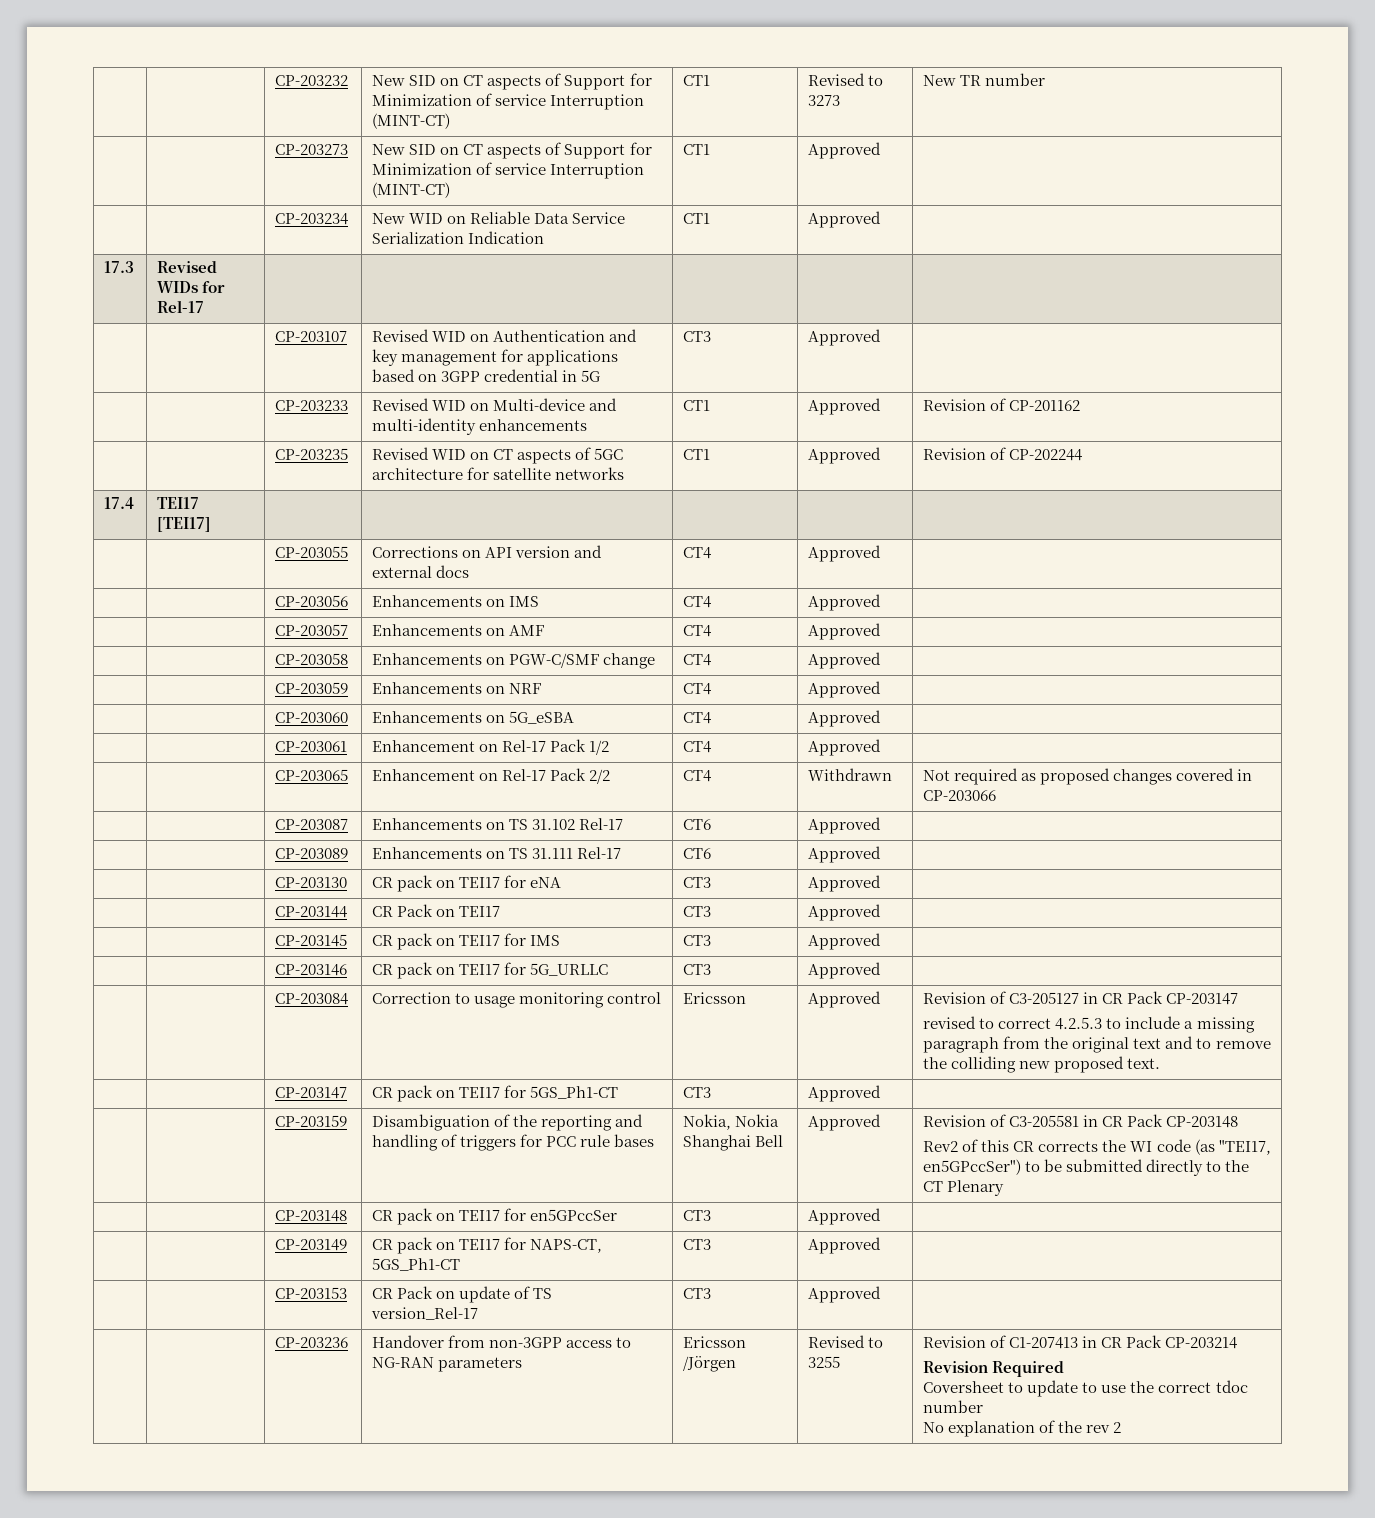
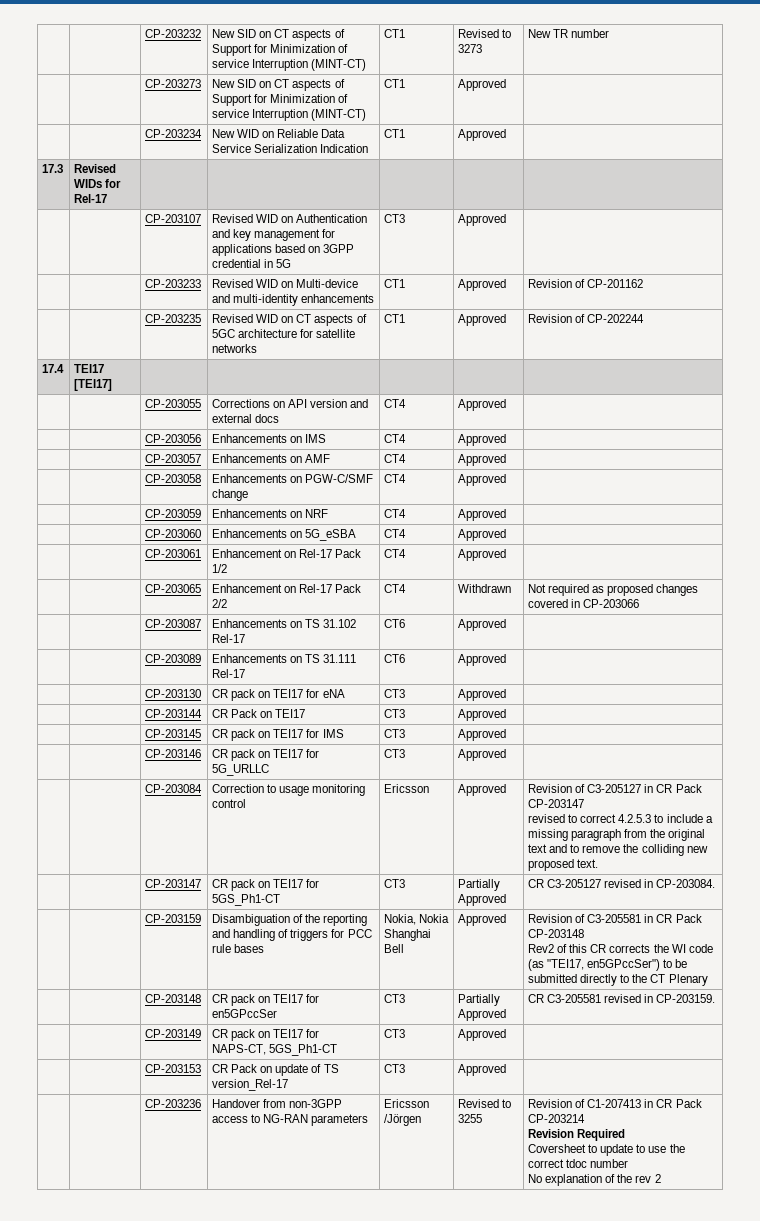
[808,1085,882,1102] Approved | -> [458,879,501,891] [458,894,507,906] [528,879,716,888] Partially Approved | CR C3-205127 revised in CP-203084.
[808,1208,882,1225] Approved | -> [458,994,501,1006] [458,1009,507,1021] [528,994,716,1003] Partially Approved | CR C3-205581 revised in CP-203159.

